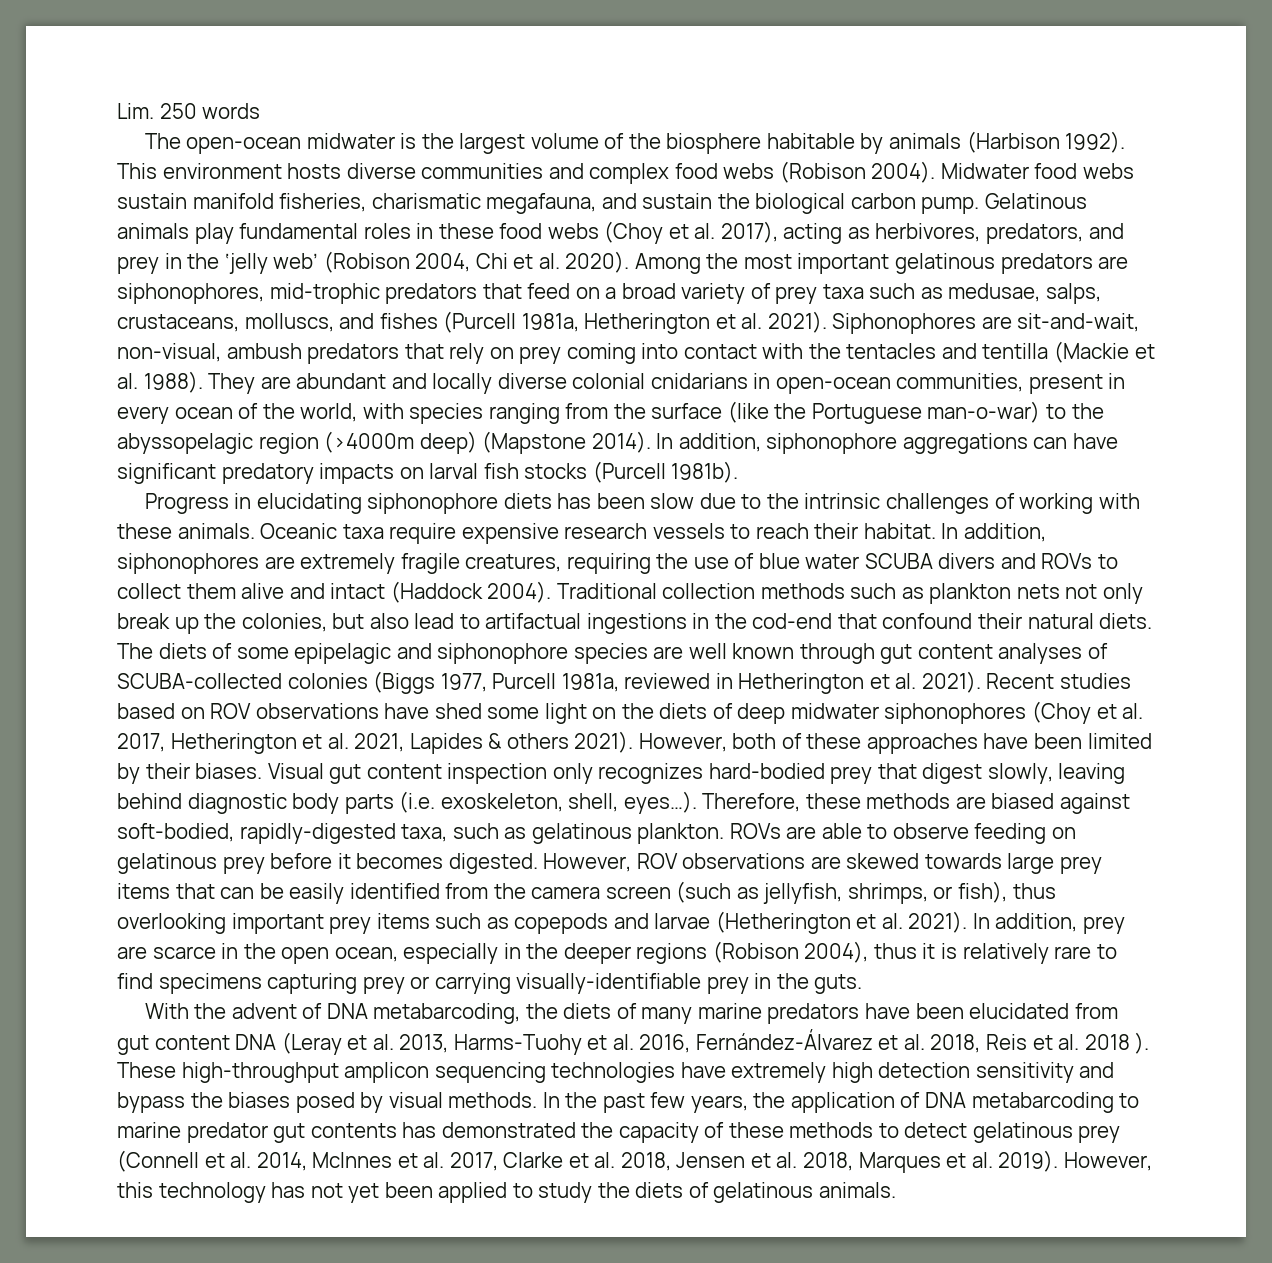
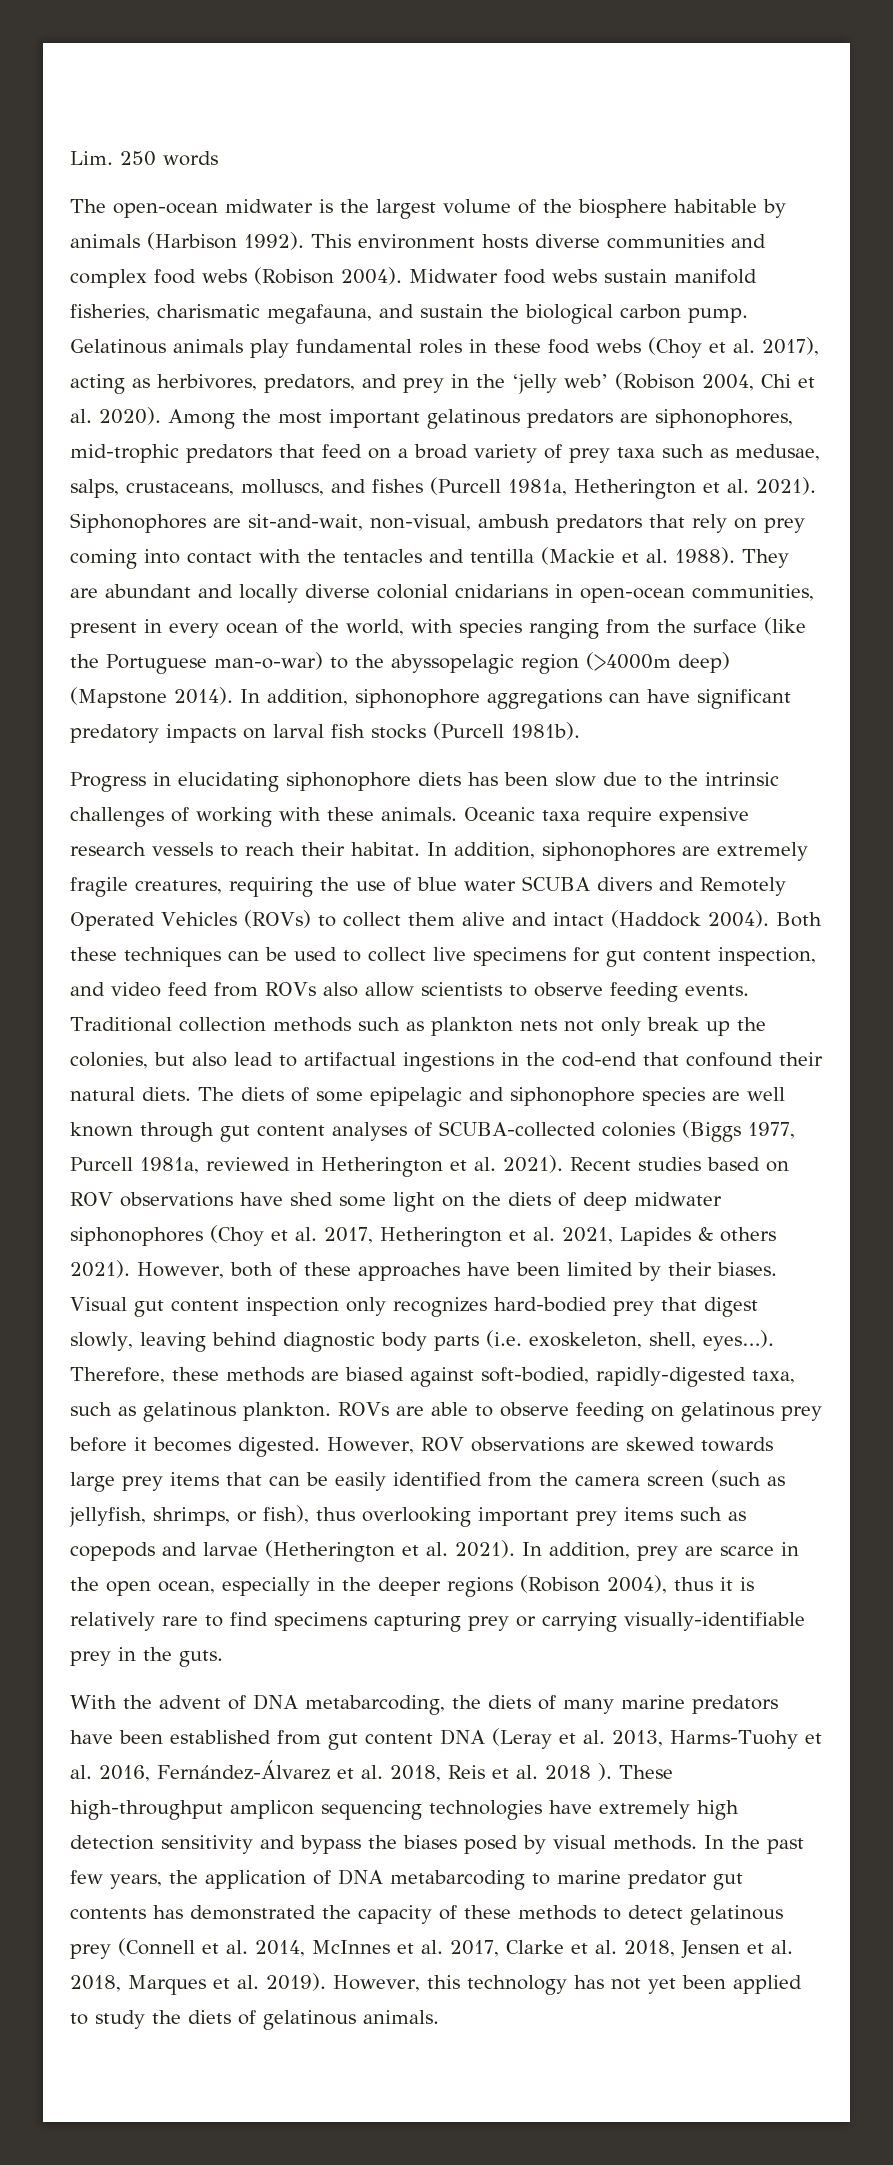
[1041,553,1093,569] ROVs -> [700,877,786,896] [70,910,311,931] Remotely Operated Vehicles (ROVs)
(552, 592) none -> [775,912,822,927] [70,947,816,967] [70,982,749,1002] Both these techniques can be used to collect live specimens for gut content inspection, and video feed from ROVs also allow scientists to observe feeding events.
[969,1003,1070,1019] elucidated -> [170,1730,271,1744] established

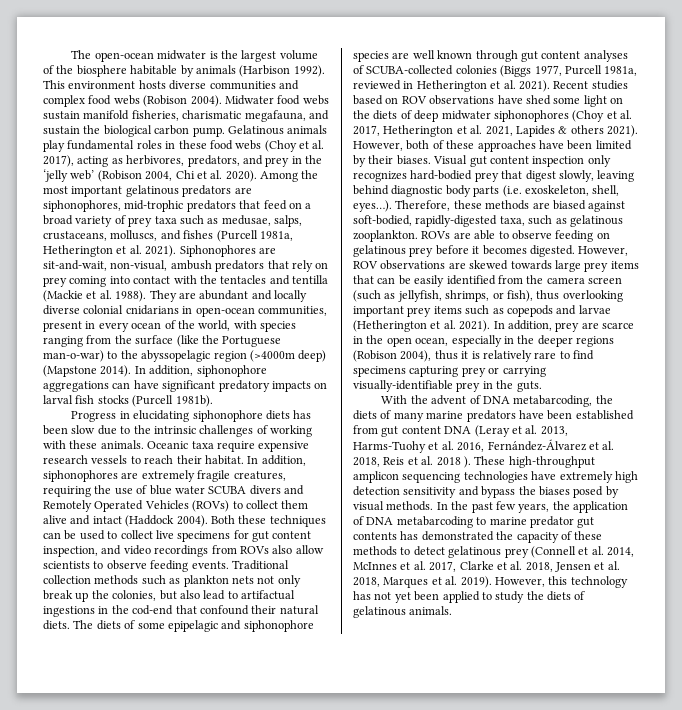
[70,151,218,166] Lim. 250 words // -> (71, 54) none
[168,982,208,996] feed -> [154,545,209,557] recordings
[243,1402,331,1421] plankton. -> [353,230,418,242] zooplankton.

